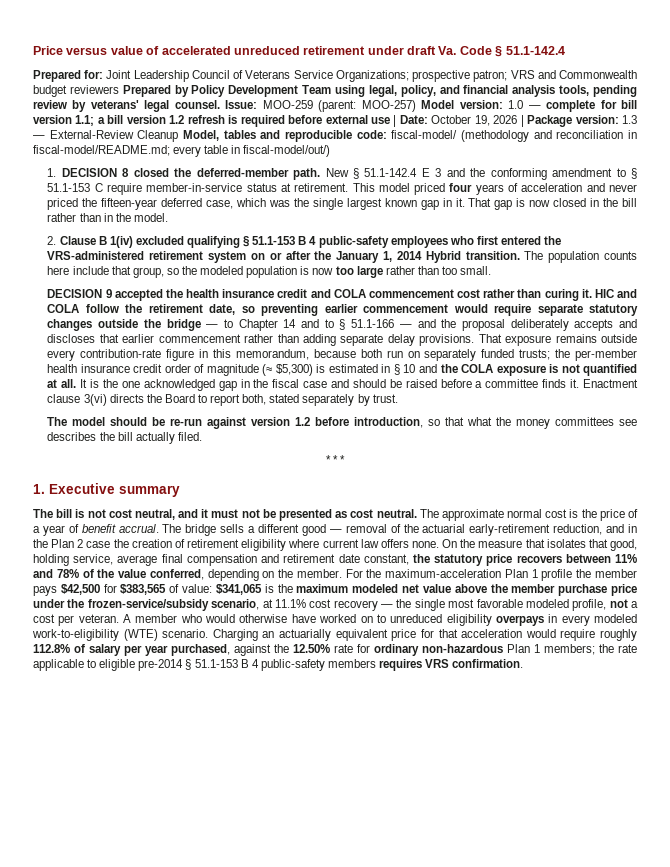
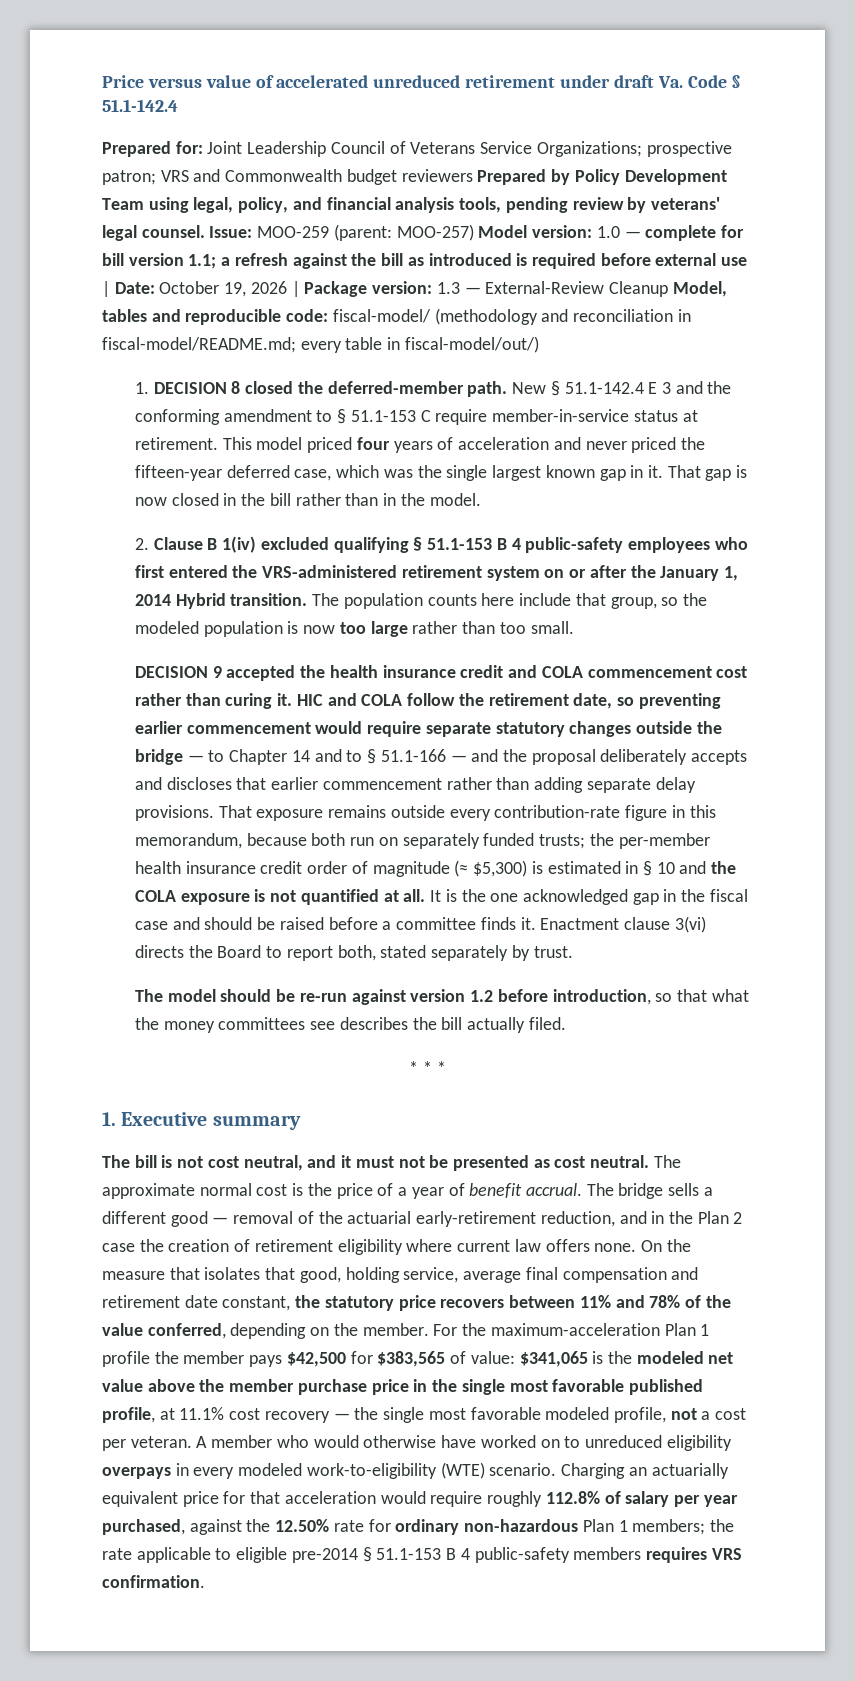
[107,115,225,124] bill version 1.2 refresh -> [234,253,512,269] refresh against the bill as introduced
[296,584,349,593] maximum -> (632, 1357) none
[33,599,260,611] under the frozen-service/subsidy scenario, -> [413,1379,703,1395] [102,1407,155,1423] in the single most favorable published profile,

